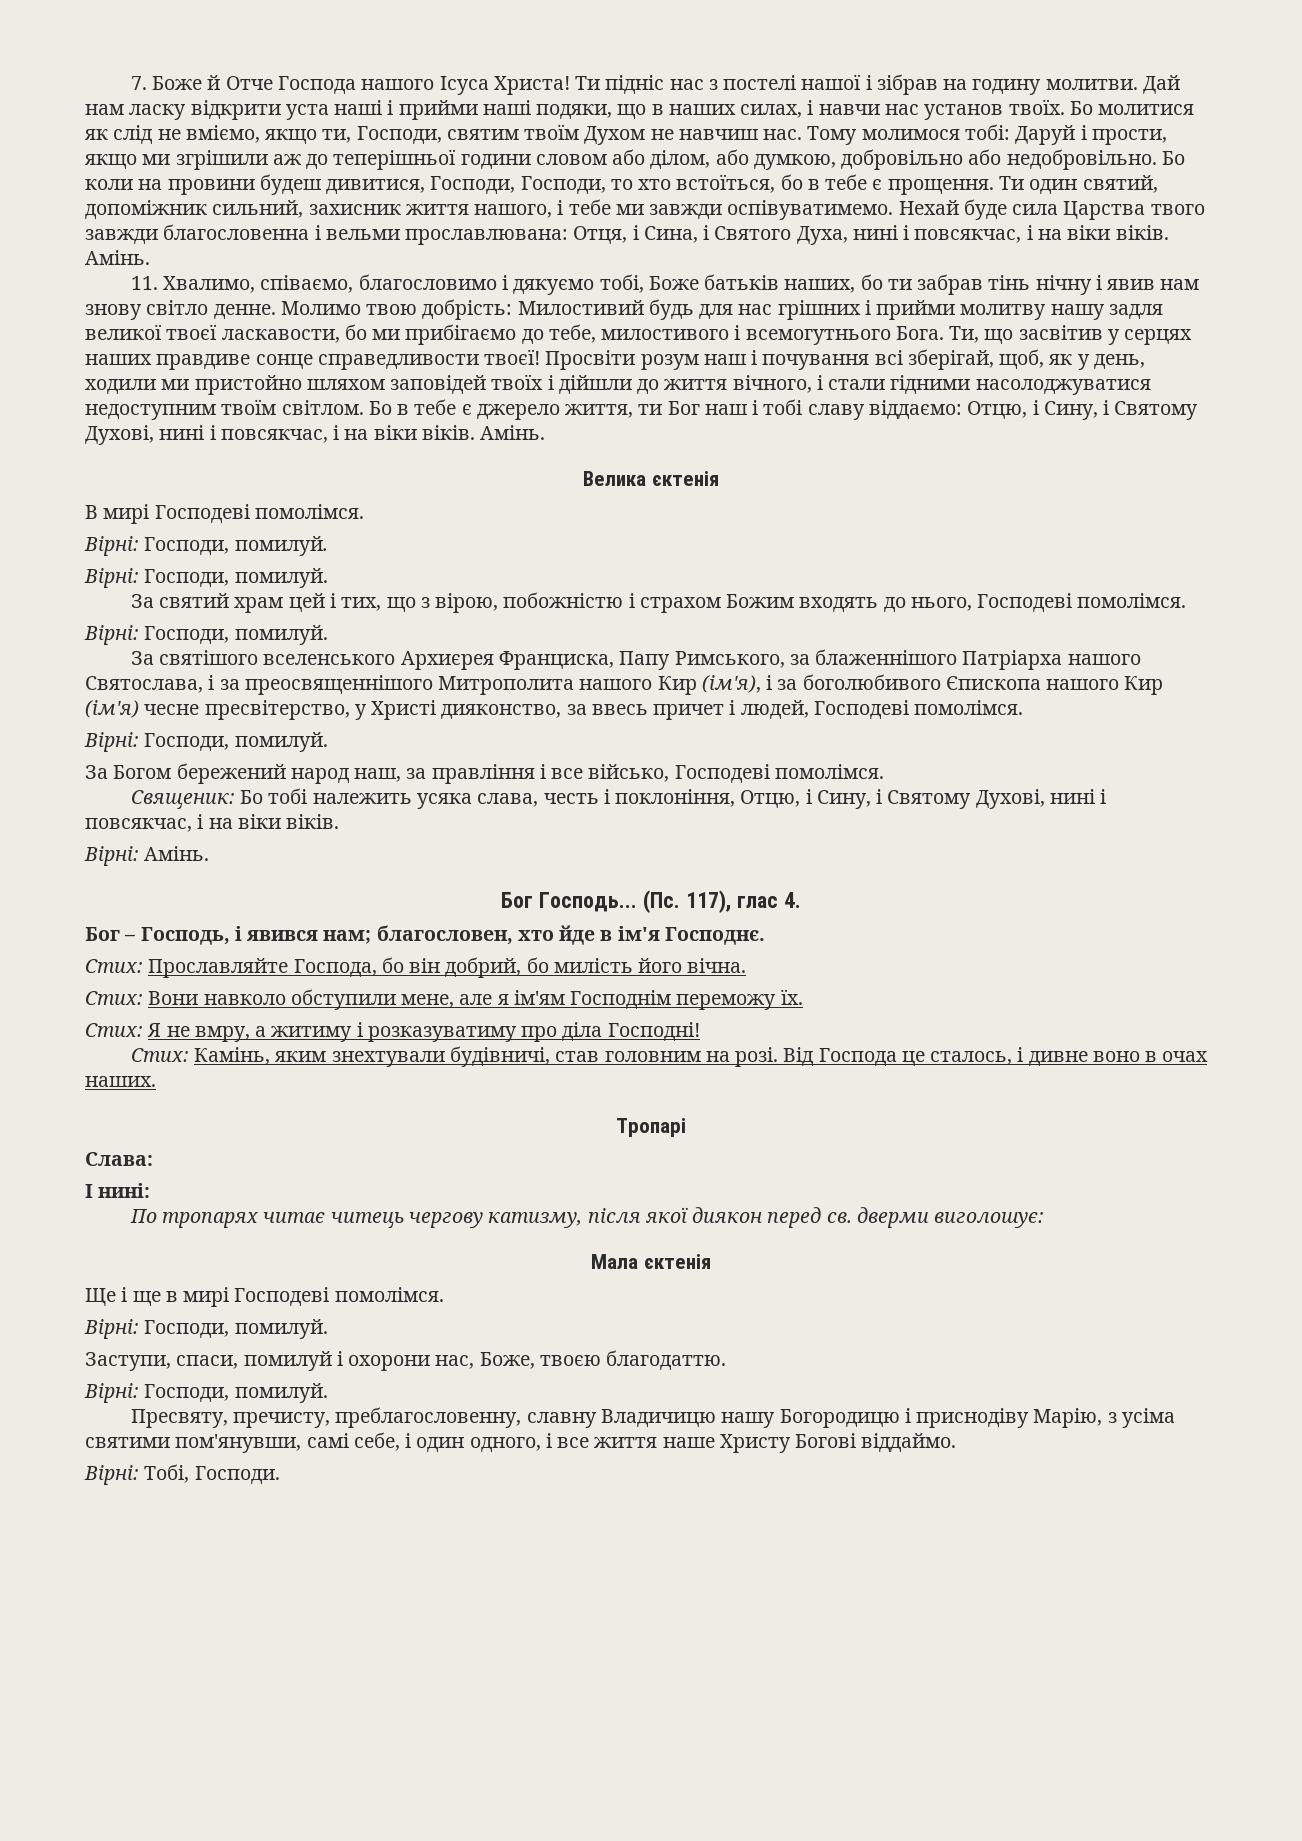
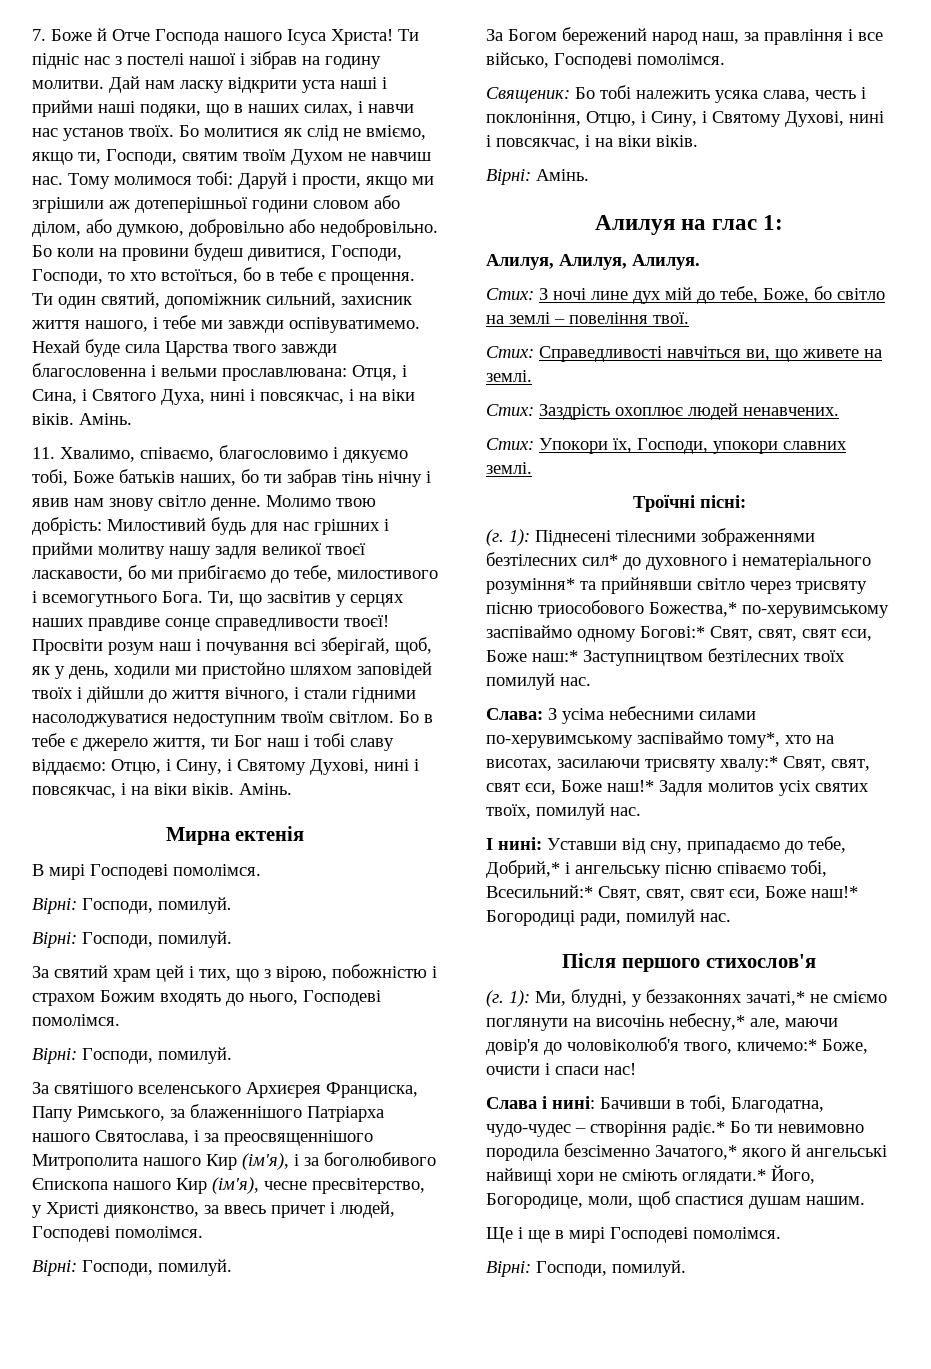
[306,149,456,170] до теперішньої -> [135,197,248,213] дотеперішньої
[583,471,719,486] Велика єктенія -> [165,826,305,845] Мирна ектенія
[85,700,139,718] (ім'я) -> [212,1177,259,1194] (ім'я),
[501,890,801,913] [85,925,765,945] [85,957,747,978] [85,989,803,1010] [85,1022,700,1042] [130,1046,1209,1067] [85,1076,156,1087] [616,1118,686,1137] [85,1152,153,1166] [85,1183,151,1198] [129,1207,1045,1228] [591,1254,711,1269] Бог Господь... (Пс. 117), глас 4. // Бог – Господь, і явився нам; благословен, хто йде в ім'я Господнє. // Стих: Прославляйте Господа, бо він добрий, бо милість його вічна. // Стих: Вони навколо обступили мене, але я ім'ям Господнім переможу їх. // Стих: Я не вмру, а житиму і розказуватиму про діла Господні! // Стих: Камінь, яким знехтували будівничі, став головним на розі. Від Господа це сталось, і дивне воно в очах наших. // Тропарі // Слава: // І нині: // По тропарях читає читець чергову катизму, після якої диякон перед св. дверми виголошує: // Мала єктенія -> [594,215,784,235] [486,254,700,270] [486,286,885,304] [486,312,689,324] [486,346,882,362] [486,370,532,382] [486,403,839,420] [486,438,847,454] [486,462,532,474] [632,494,746,512] [486,528,815,546] [486,552,871,570] [486,577,867,594] [486,600,889,618] [486,625,872,642] [486,648,845,666] [486,673,591,690] [486,706,756,724] [486,731,834,748] [486,756,870,772] [486,780,869,796] [486,803,641,820] [486,836,846,854] [486,860,827,878] [486,885,858,901] [486,909,731,926] [562,953,816,972] [486,989,887,1007] [486,1013,838,1031] [486,1037,868,1055] [486,1063,636,1075] [486,1095,824,1113] [486,1121,864,1137] [486,1143,887,1161] [486,1165,815,1185] [486,1191,865,1209] Алилуя на глас 1: // Алилуя, Алилуя, Алилуя. // Стих: З ночі лине дух мій до тебе, Боже, бо світло на землі – повеління твої. // Стих: Справедливості навчіться ви, що живете на землі. // Стих: Заздрість охоплює людей ненавчених. // Стих: Упокори їх, Господи, упокори славних землі. // Троїчні пісні: // (г. 1): Піднесені тілесними зображеннями безтілесних сил* до духовного і нематеріального розуміння* та прийнявши світло через трисвяту пісню триособового Божества,* по-херувимському заспіваймо одному Богові:* Свят, свят, свят єси, Боже наш:* Заступництвом безтілесних твоїх помилуй нас. // Слава: З усіма небесними силами по-херувимському заспіваймо тому*, хто на висотах, засилаючи трисвяту хвалу:* Свят, свят, свят єси, Боже наш!* Задля молитов усіх святих твоїх, помилуй нас. // І нині: Уставши від сну, припадаємо до тебе, Добрий,* і ангельську пісню співаємо тобі, Всесильний:* Свят, свят, свят єси, Боже наш!* Богородиці ради, помилуй нас. // Після першого стихослов'я // (г. 1): Ми, блудні, у беззаконнях зачаті,* не сміємо поглянути на височінь небесну,* але, маючи довір'я до чоловіколюб'я твого, кличемо:* Боже, очисти і спаси нас! // Слава і нині: Бачивши в тобі, Благодатна, чудо-чудес – створіння радіє.* Бо ти невимовно породила безсіменно Зачатого,* якого й ангельські найвищі хори не сміють оглядати.* Його, Богородице, моли, щоб спастися душам нашим.
[85,1350,727,1371] [84,1383,328,1403] [130,1407,1175,1428] [85,1432,957,1453] [84,1464,280,1485] // Заступи, спаси, помилуй і охорони нас, Боже, твоєю благодаттю. // Вірні: Господи, помилуй. // Пресвяту, пречисту, преблагословенну, славну Владичицю нашу Богородицю і приснодіву Марію, з усіма святими пом'янувши, самі себе, і один одного, і все життя наше Христу Богові віддаймо. // Вірні: Тобі, Господи. -> (686, 1268) none

